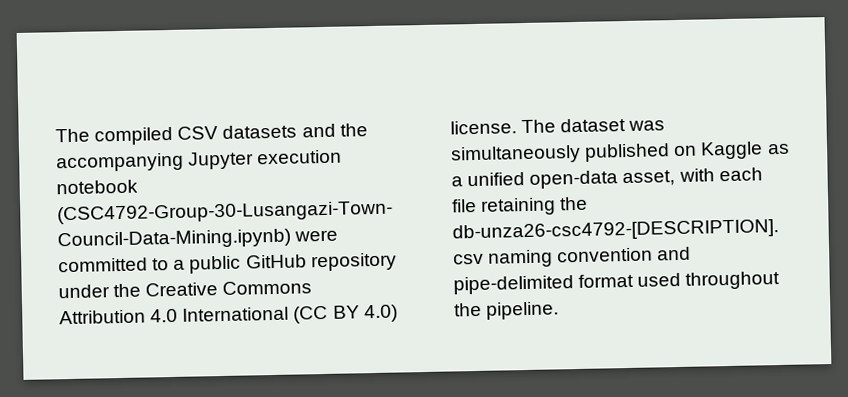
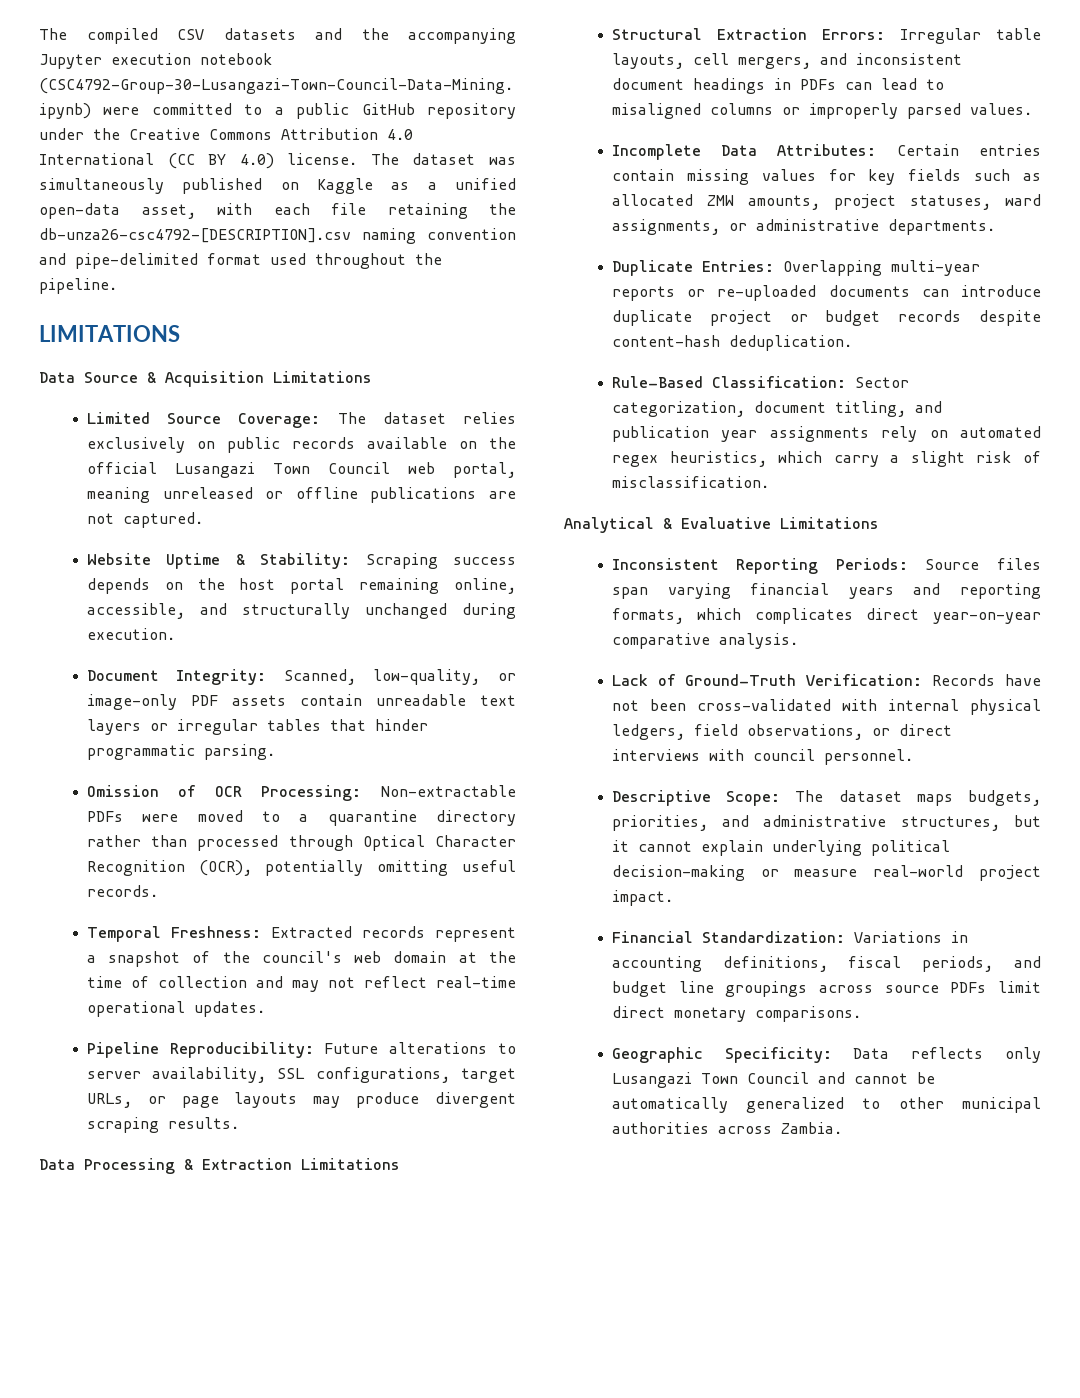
(560, 310) none -> [39,325,180,342] [39,371,372,387] [86,412,516,428] [86,437,516,453] [86,462,516,478] [86,487,516,503] [86,512,203,528] [86,553,516,569] [86,578,516,594] [86,603,516,619] [86,628,175,640] [86,669,516,685] [86,694,516,710] [86,719,428,735] [86,744,275,760] [86,785,516,801] [86,810,516,826] [86,835,516,851] [86,860,516,876] [86,885,158,897] [86,926,516,942] [86,951,516,967] [86,976,516,992] [86,1001,265,1017] [86,1042,516,1058] [86,1067,516,1083] [86,1092,516,1108] [86,1117,239,1133] [39,1158,400,1174] [611,28,1041,44] [611,53,962,69] [611,78,944,94] [611,103,1032,119] [611,144,1041,160] [611,169,1041,185] [611,194,1041,210] [611,219,995,235] [611,260,980,276] [611,285,1041,301] [611,310,1041,326] [611,335,852,351] [611,376,909,388] [611,401,942,417] [611,426,1041,442] [611,451,1041,467] [611,476,769,488] [564,517,879,533] [611,558,1041,574] [611,583,1041,599] [611,608,1041,624] [611,633,798,649] [611,674,1041,686] [611,699,1041,715] [611,724,952,740] [611,749,913,765] [611,790,1041,806] [611,815,1041,831] [611,840,950,856] [611,865,1041,881] [611,890,673,906] [611,931,968,943] [611,956,1041,972] [611,981,1041,997] [611,1006,861,1022] [611,1047,1041,1063] [611,1072,935,1088] [611,1097,1041,1113] [611,1122,842,1134] // LIMITATIONS // Data Source & Acquisition Limitations // Limited Source Coverage: The dataset relies exclusively on public records available on the official Lusangazi Town Council web portal, meaning unreleased or offline publications are not captured. // Website Uptime & Stability: Scraping success depends on the host portal remaining online, accessible, and structurally unchanged during execution. // Document Integrity: Scanned, low-quality, or image-only PDF assets contain unreadable text layers or irregular tables that hinder programmatic parsing. // Omission of OCR Processing: Non-extractable PDFs were moved to a quarantine directory rather than processed through Optical Character Recognition (OCR), potentially omitting useful records. // Temporal Freshness: Extracted records represent a snapshot of the council's web domain at the time of collection and may not reflect real-time operational updates. // Pipeline Reproducibility: Future alterations to server availability, SSL configurations, target URLs, or page layouts may produce divergent scraping results. // Data Processing & Extraction Limitations // Structural Extraction Errors: Irregular table layouts, cell mergers, and inconsistent document headings in PDFs can lead to misaligned columns or improperly parsed values. // Incomplete Data Attributes: Certain entries contain missing values for key fields such as allocated ZMW amounts, project statuses, ward assignments, or administrative departments. // Duplicate Entries: Overlapping multi-year reports or re-uploaded documents can introduce duplicate project or budget records despite content-hash deduplication. // Rule-Based Classification: Sector categorization, document titling, and publication year assignments rely on automated regex heuristics, which carry a slight risk of misclassification. // Analytical & Evaluative Limitations // Inconsistent Reporting Periods: Source files span varying financial years and reporting formats, which complicates direct year-on-year comparative analysis. // Lack of Ground-Truth Verification: Records have not been cross-validated with internal physical ledgers, field observations, or direct interviews with council personnel. // Descriptive Scope: The dataset maps budgets, priorities, and administrative structures, but it cannot explain underlying political decision-making or measure real-world project impact. // Financial Standardization: Variations in accounting definitions, fiscal periods, and budget line groupings across source PDFs limit direct monetary comparisons. // Geographic Specificity: Data reflects only Lusangazi Town Council and cannot be automatically generalized to other municipal authorities across Zambia.

